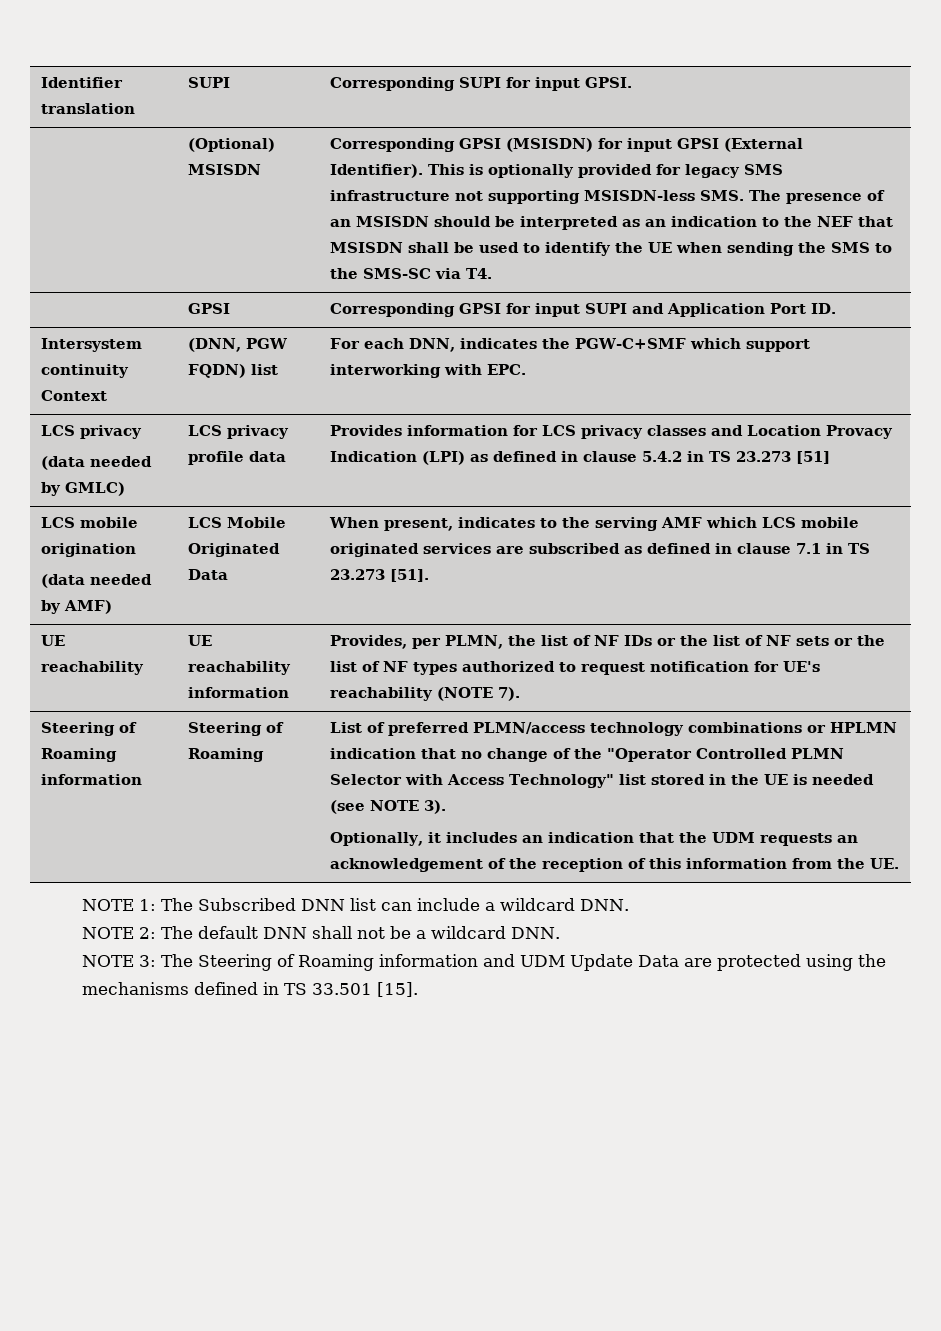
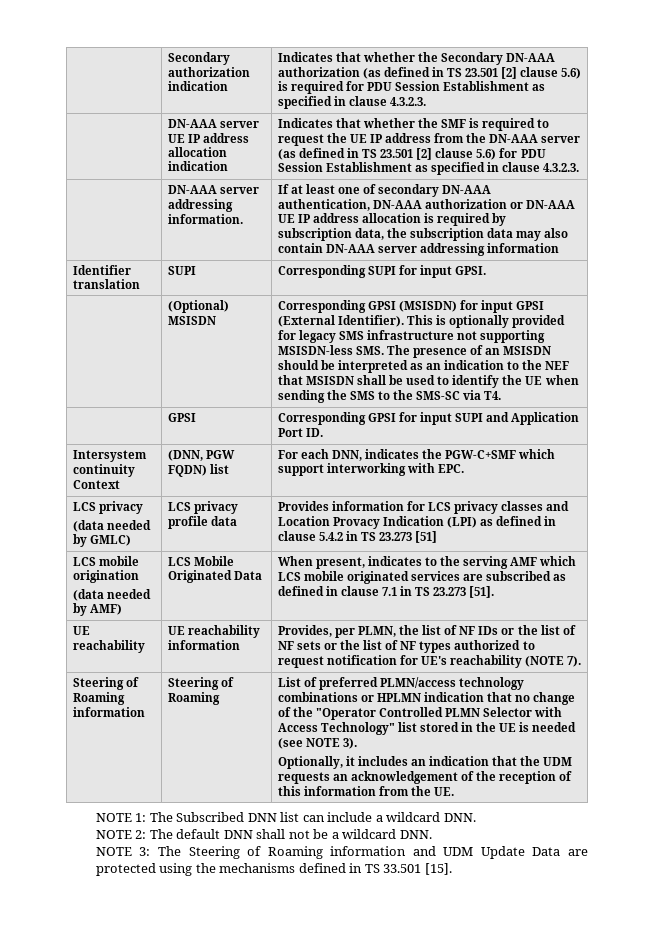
(41, 82) none -> [167,52,230,65] [167,67,250,77] [167,81,228,91] [277,52,556,65] [277,67,582,79] [277,81,546,94] [277,96,426,109] [167,119,259,128] [167,133,249,143] [167,147,227,157] [167,161,228,171] [277,118,550,131] [277,133,581,146] [277,148,546,160] [277,162,580,175] [167,185,259,194] [167,199,233,212] [167,214,243,224] [277,184,492,197] [277,199,575,211] [277,213,507,226] [277,228,569,241] [277,243,559,256] | Secondary authorization indication | Indicates that whether the Secondary DN-AAA authorization (as defined in TS 23.501 [2] clause 5.6) is required for PDU Session Establishment as specified in clause 4.3.2.3. // | DN-AAA server UE IP address allocation indication | Indicates that whether the SMF is required to request the UE IP address from the DN-AAA server (as defined in TS 23.501 [2] clause 5.6) for PDU Session Establishment as specified in clause 4.3.2.3. // | DN-AAA server addressing information. | If at least one of secondary DN-AAA authentication, DN-AAA authorization or DN-AAA UE IP address allocation is required by subscription data, the subscription data may also contain DN-AAA server addressing information //

